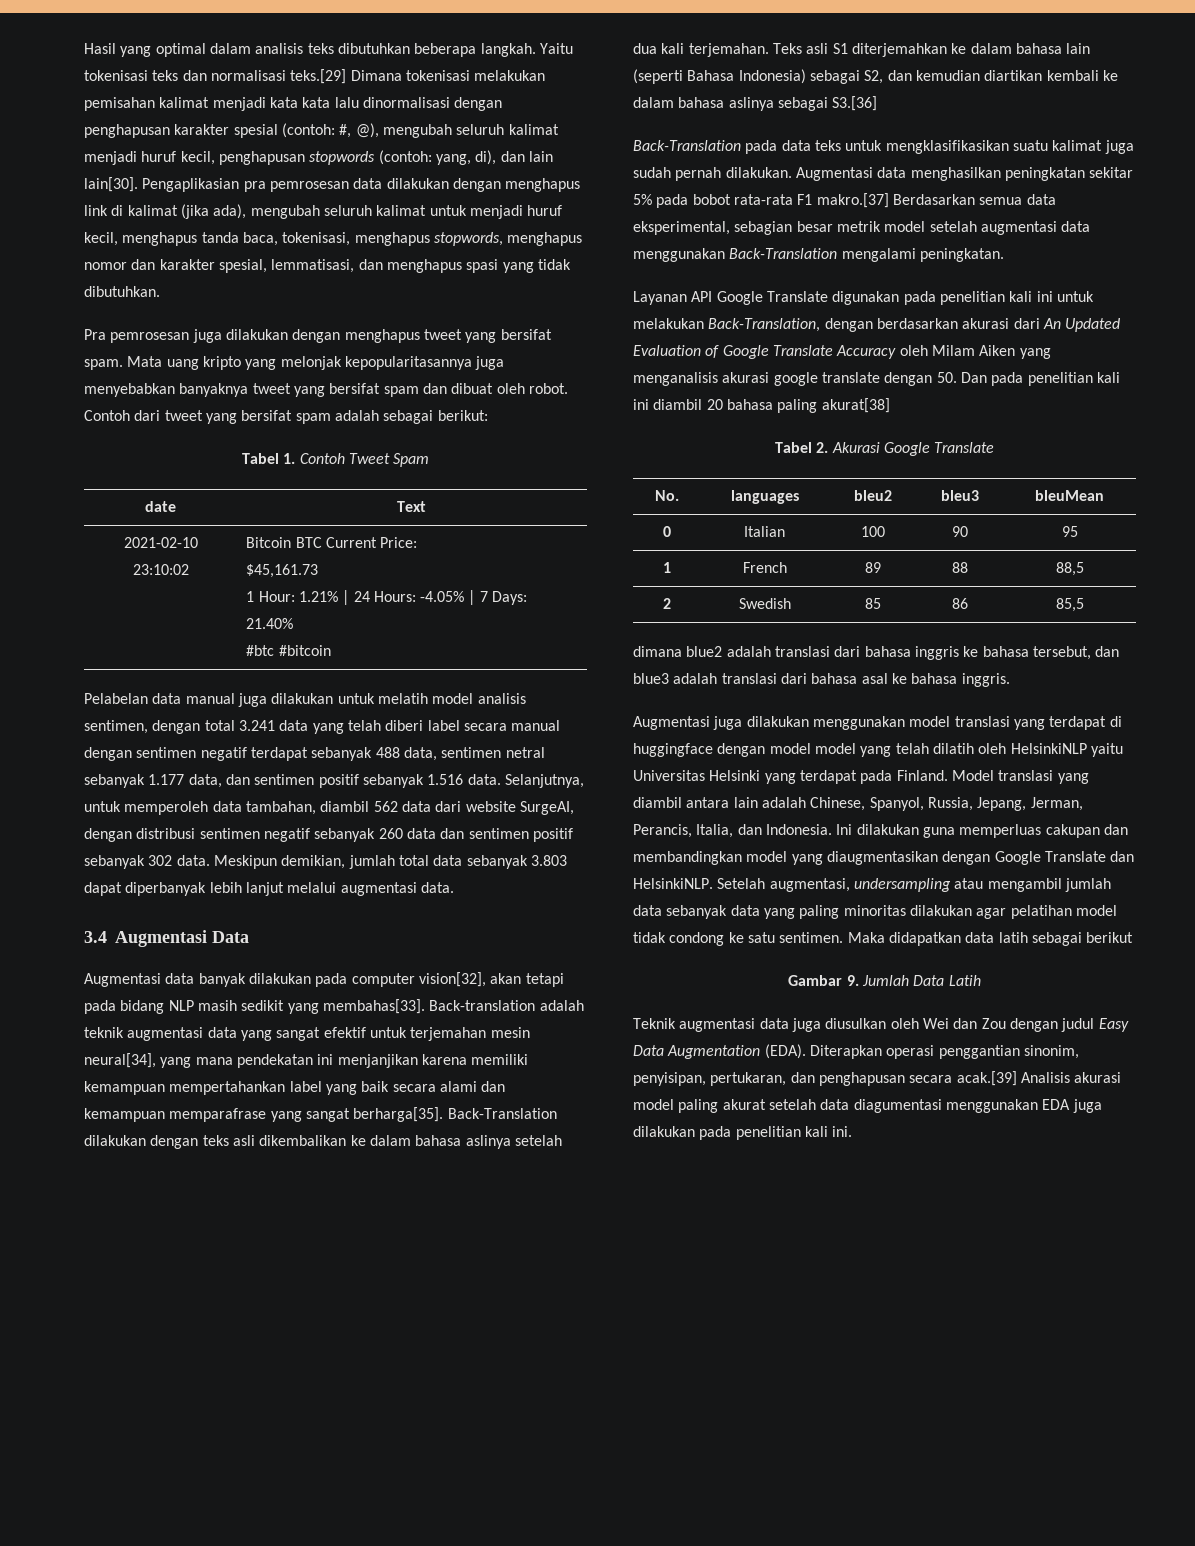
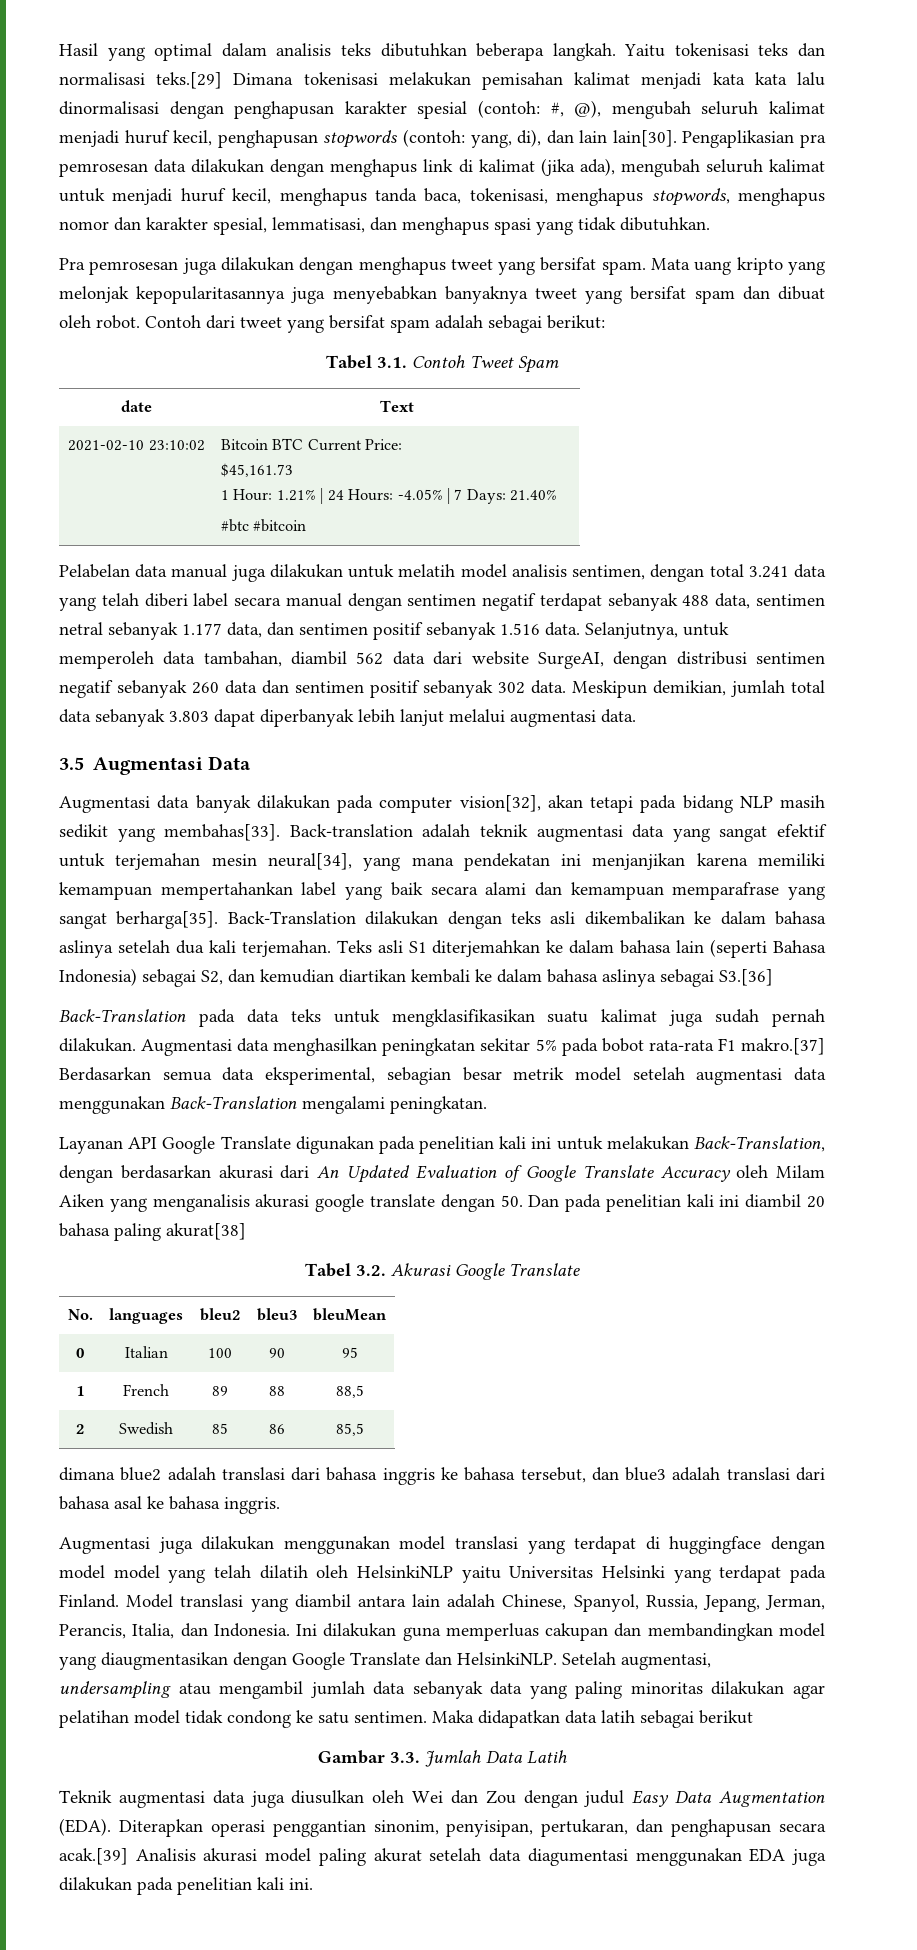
[283,453,296,464] 1. -> [377,357,407,368] 3.1.
[84,931,107,943] 3.4 -> [59,757,84,770] 3.5
[816,442,829,453] 2. -> [356,1265,386,1276] 3.2.
[846,975,859,986] 9. -> [389,1752,420,1763] 3.3.

